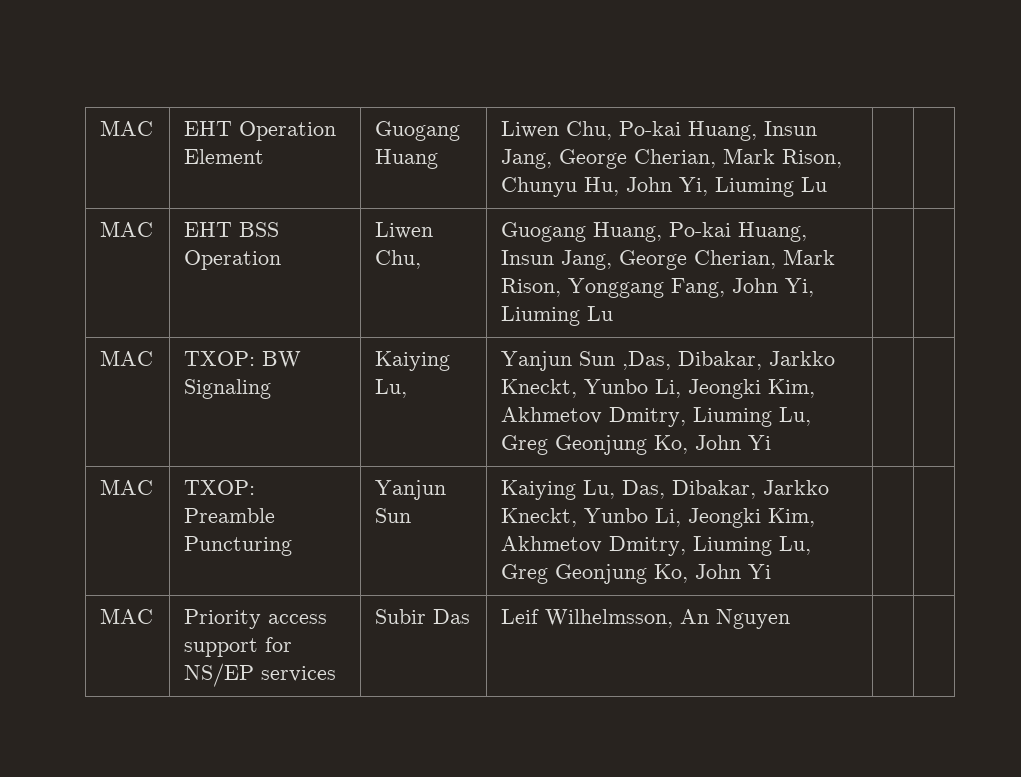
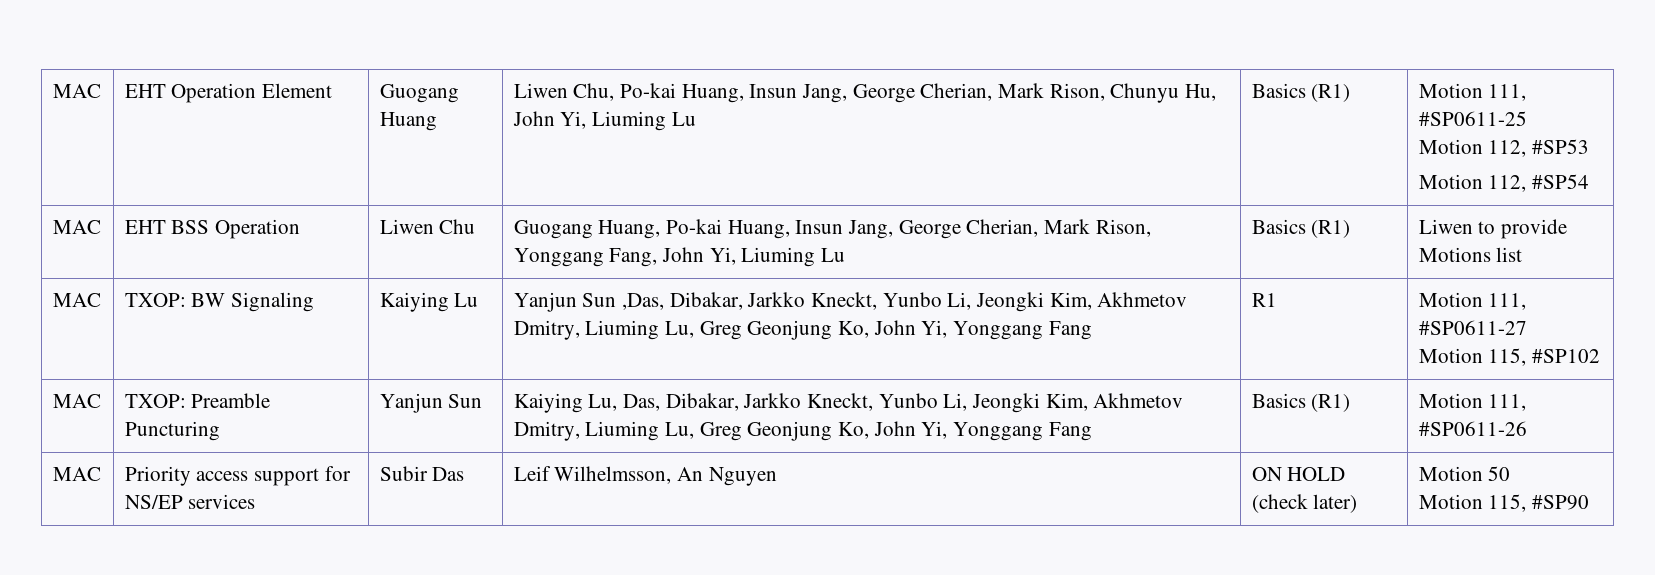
(828, 184) | -> [1251,83,1351,102] [1418,83,1527,101] [1418,111,1527,126] [1418,139,1589,157] [1418,174,1589,192] Basics (R1) | Motion 111, #SP0611-25 // Motion 112, #SP53 // Motion 112, #SP54
[375,250,422,269] Chu, -> [439,219,476,234] Chu
(614, 313) | -> [1251,219,1351,238] [1418,219,1567,239] [1418,247,1523,262] Basics (R1) | Liwen to provide Motions list
[375,379,408,398] Lu, -> [454,293,479,307] Lu
[748,435,772,450] Yi | | -> [921,320,1092,340] [1251,293,1277,307] [1418,292,1527,310] [1418,320,1527,335] [1418,348,1600,366] Yi, Yonggang Fang | R1 | Motion 111, #SP0611-27 // Motion 115, #SP102
[748,564,772,579] Yi | | -> [921,421,1092,441] [1251,393,1351,412] [1418,393,1527,411] [1418,421,1527,436] Yi, Yonggang Fang | Basics (R1) | Motion 111, #SP0611-26
(791, 619) | -> [1251,467,1346,481] [1251,494,1358,513] [1418,466,1511,481] [1418,494,1589,512] ON HOLD (check later) | Motion 50 // Motion 115, #SP90

